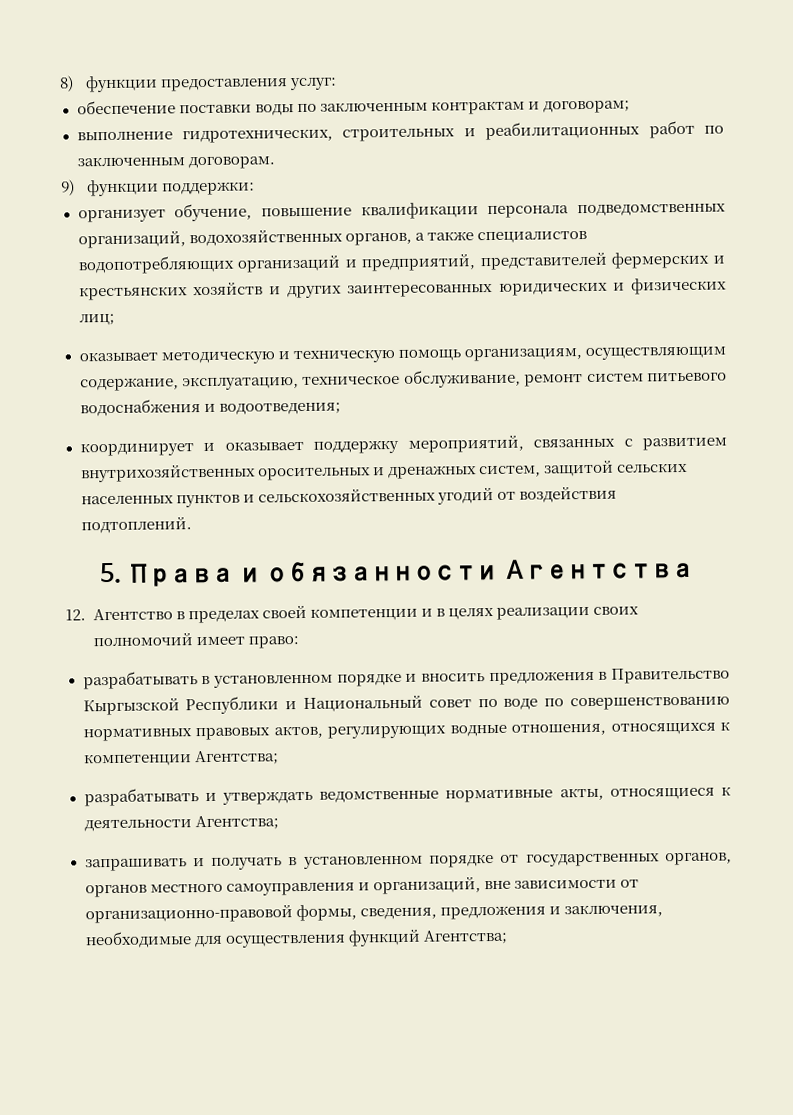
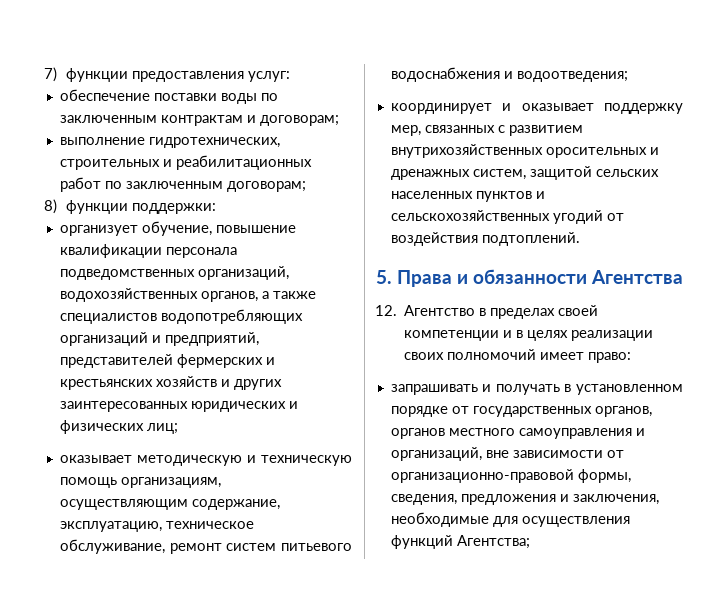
[59,75,74,92] 8) -> [44,67,57,82] 7)
[187,156,275,170] [61,179,75,196] договорам. // 9) -> [226,181,306,192] [44,199,57,214] договорам; // 8)
[407,434,524,453] мероприятий, -> [390,125,421,136] мер,
[82,667,730,690] [82,694,730,716] [82,721,730,742] [83,750,279,767] [83,786,731,807] [83,815,279,832] // разрабатывать в установленном порядке и вносить предложения в Правительство Кыргызской Республики и Национальный совет по воде по совершенствованию нормативных правовых актов, регулирующих водные отношения, относящихся к компетенции Агентства; // разрабатывать и утверждать ведомственные нормативные акты, относящиеся к деятельности Агентства; -> (632, 357) none

